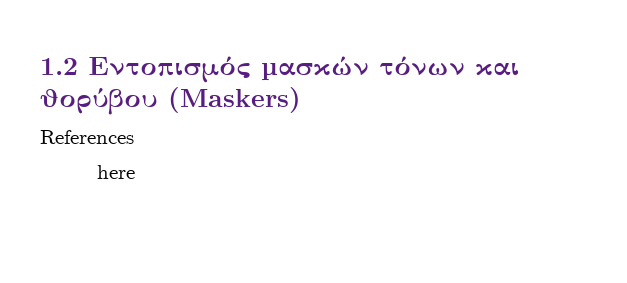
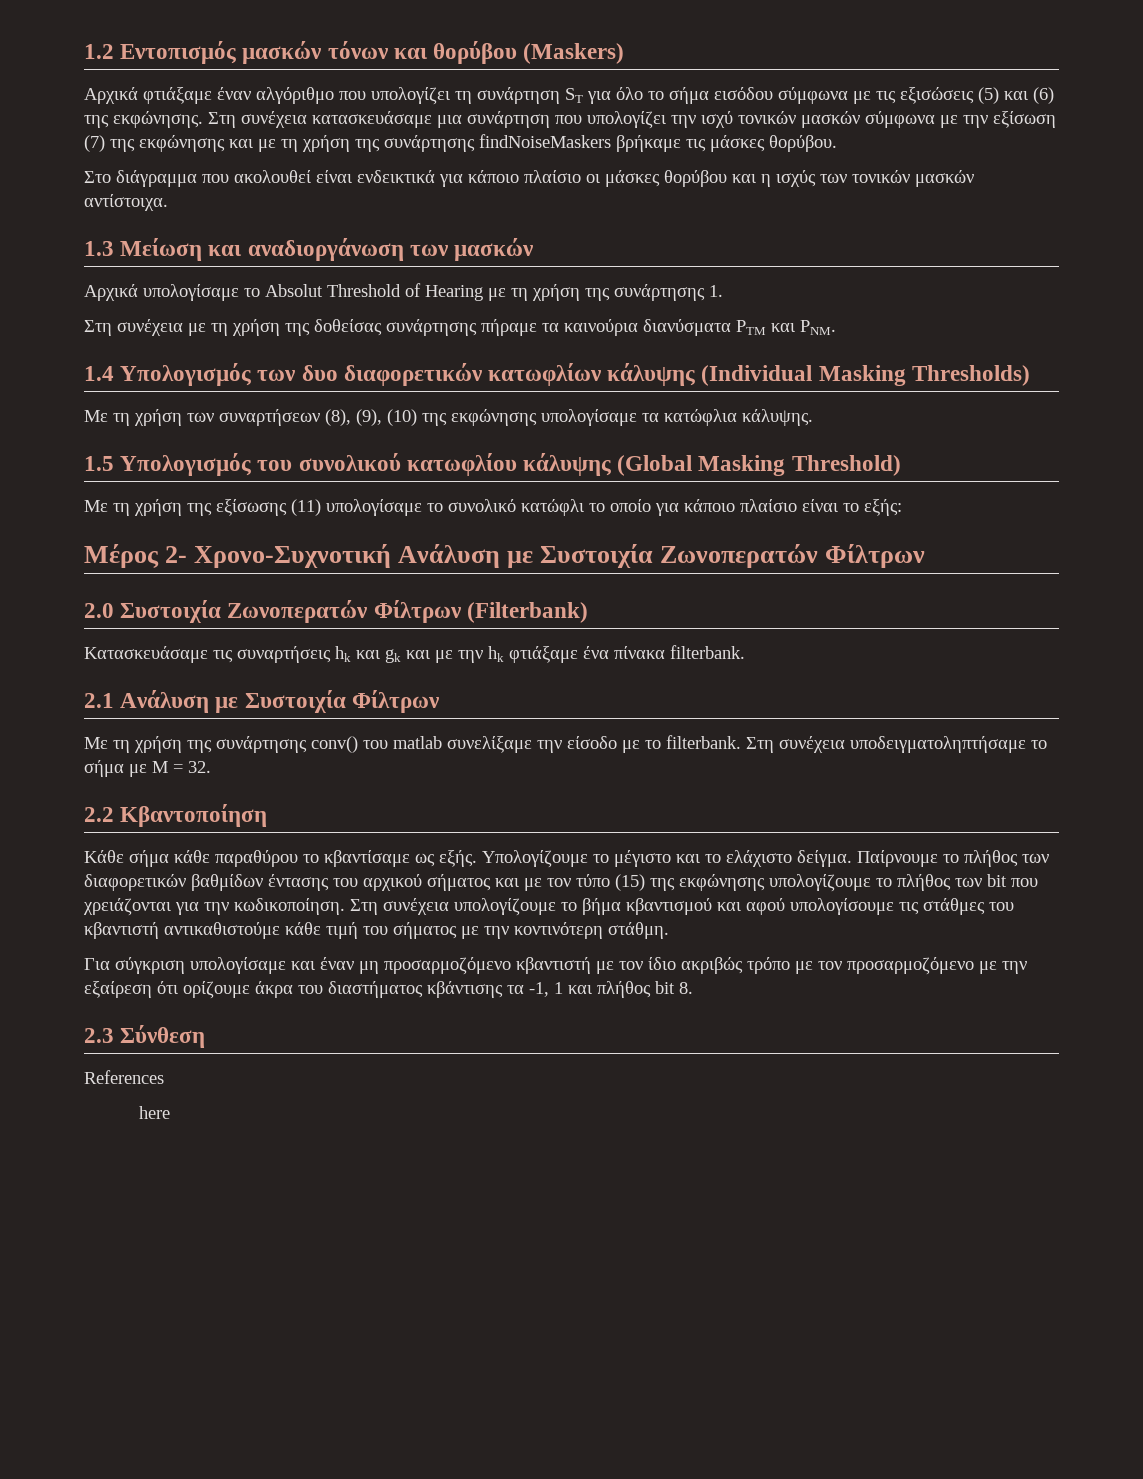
(301, 100) none -> [84,87,1054,105] [84,111,1056,129] [84,134,837,152] [84,170,974,187] [84,194,168,211] [84,238,534,261] [84,283,723,301] [84,319,836,336] [84,363,1030,386] [84,409,813,426] [84,453,901,476] [84,499,902,516] [84,544,926,568] [84,600,588,623] [84,645,745,663] [84,690,439,713] [84,735,1047,753] [84,760,211,777] [84,804,268,827] [84,850,1049,868] [84,874,1038,892] [83,898,1014,916] [84,922,669,939] [84,957,1027,975] [84,981,693,999] [84,1025,206,1048] // Αρχικά φτιάξαμε έναν αλγόριθμο που υπολογίζει τη συνάρτηση SΤ για όλο το σήμα εισόδου σύμφωνα με τις εξισώσεις (5) και (6) της εκφώνησης. Στη συνέχεια κατασκευάσαμε μια συνάρτηση που υπολογίζει την ισχύ τονικών μασκών σύμφωνα με την εξίσωση (7) της εκφώνησης και με τη χρήση της συνάρτησης findNoiseMaskers βρήκαμε τις μάσκες θορύβου. // Στο διάγραμμα που ακολουθεί είναι ενδεικτικά για κάποιο πλαίσιο οι μάσκες θορύβου και η ισχύς των τονικών μασκών αντίστοιχα. // 1.3 Μείωση και αναδιοργάνωση των µασκών // Αρχικά υπολογίσαμε το Absolut Threshold of Hearing με τη χρήση της συνάρτησης 1. // Στη συνέχεια με τη χρήση της δοθείσας συνάρτησης πήραμε τα καινούρια διανύσματα PTM και PNM. // 1.4 Υπολογισµός των δυο διαφορετικών κατωφλίων κάλυψης (Individual Masking Thresholds) // Με τη χρήση των συναρτήσεων (8), (9), (10) της εκφώνησης υπολογίσαμε τα κατώφλια κάλυψης. // 1.5 Υπολογισµός του συνολικού κατωφλίου κάλυψης (Global Masking Threshold) // Με τη χρήση της εξίσωσης (11) υπολογίσαμε το συνολικό κατώφλι το οποίο για κάποιο πλαίσιο είναι το εξής: // Μέρος 2- Χρονο-Συχνοτική Ανάλυση µε Συστοιχία Ζωνοπερατών Φίλτρων // 2.0 Συστοιχία Ζωνοπερατών Φίλτρων (Filterbank) // Κατασκευάσαμε τις συναρτήσεις hk και gk και με την hk φτιάξαμε ένα πίνακα filterbank. // 2.1 Ανάλυση µε Συστοιχία Φίλτρων // Με τη χρήση της συνάρτησης conv() του matlab συνελίξαμε την είσοδο με το filterbank. Στη συνέχεια υποδειγματοληπτήσαμε το σήμα με Μ = 32. // 2.2 Κβαντοποίηση // Κάθε σήμα κάθε παραθύρου το κβαντίσαμε ως εξής. Υπολογίζουμε το μέγιστο και το ελάχιστο δείγμα. Παίρνουμε το πλήθος των διαφορετικών βαθμίδων έντασης του αρχικού σήματος και με τον τύπο (15) της εκφώνησης υπολογίζουμε το πλήθος των bit που χρειάζονται για την κωδικοποίηση. Στη συνέχεια υπολογίζουμε το βήμα κβαντισμού και αφού υπολογίσουμε τις στάθμες του κβαντιστή αντικαθιστούμε κάθε τιμή του σήματος με την κοντινότερη στάθμη. // Για σύγκριση υπολογίσαμε και έναν μη προσαρμοζόμενο κβαντιστή με τον ίδιο ακριβώς τρόπο με τον προσαρμοζόμενο με την εξαίρεση ότι ορίζουμε άκρα του διαστήματος κβάντισης τα -1, 1 και πλήθος bit 8. // 2.3 Σύνθεση

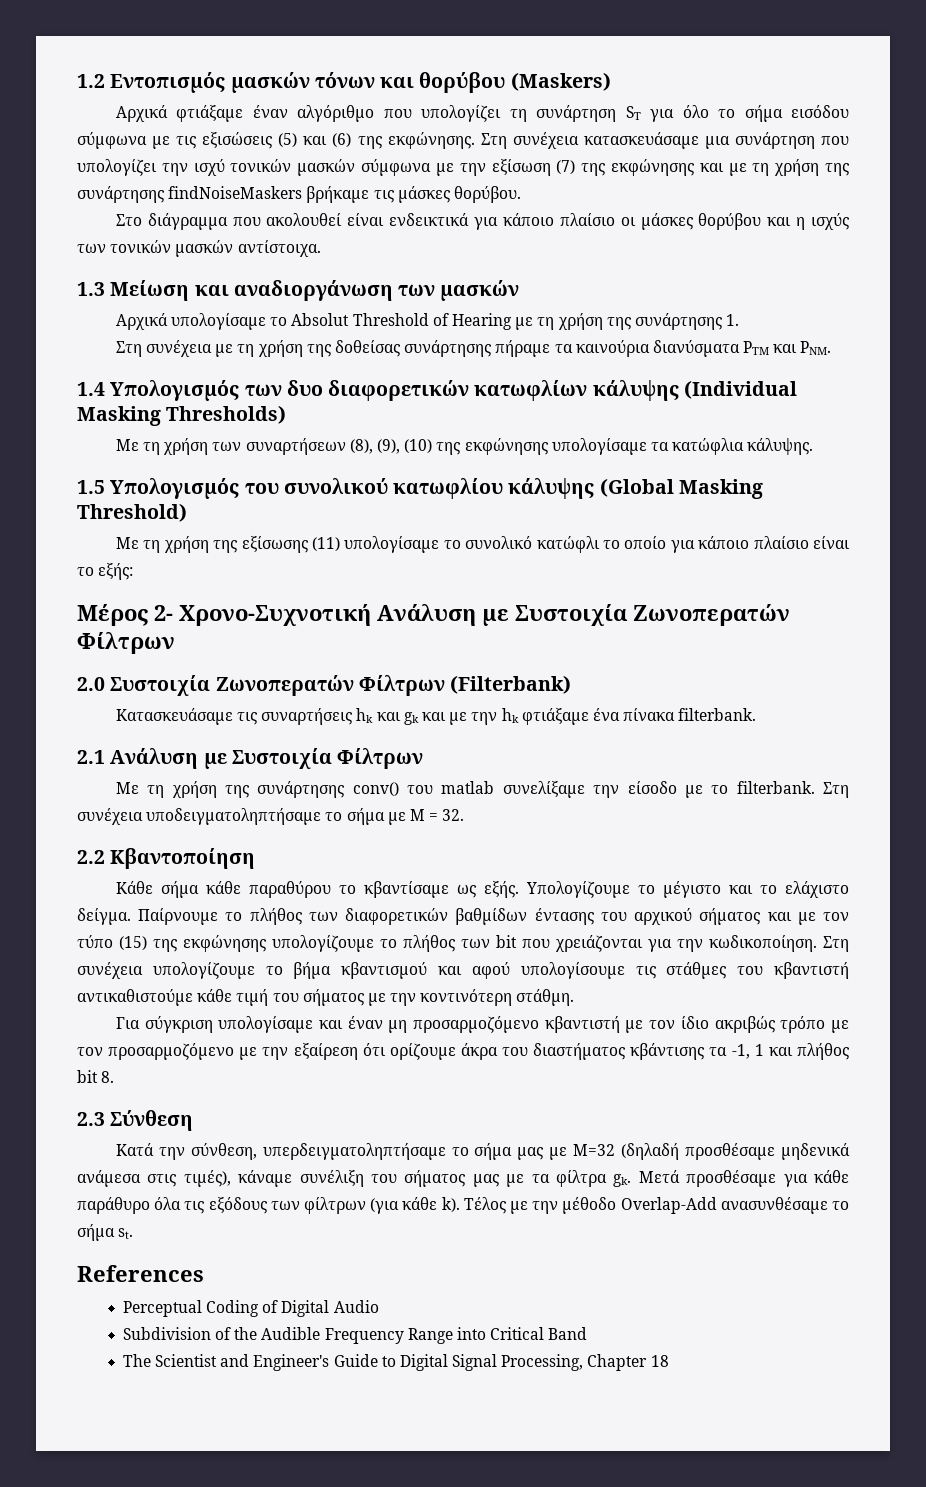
[84,1070,164,1084] [139,1106,171,1119] References // here -> [115,1143,850,1160] [77,1169,849,1187] [77,1196,849,1214] [77,1224,134,1241] [77,1265,204,1282] [122,1300,379,1317] [122,1327,588,1344] [122,1354,669,1371] Κατά την σύνθεση, υπερδειγματοληπτήσαμε το σήμα μας με Μ=32 (δηλαδή προσθέσαμε μηδενικά ανάμεσα στις τιμές), κάναμε συνέλιξη του σήματος μας με τα φίλτρα gk. Μετά προσθέσαμε για κάθε παράθυρο όλα τις εξόδους των φίλτρων (για κάθε k). Τέλος με την μέθοδο Overlap-Add ανασυνθέσαμε το σήμα st. // References // Perceptual Coding of Digital Audio // Subdivision of the Audible Frequency Range into Critical Band // The Scientist and Engineer's Guide to Digital Signal Processing, Chapter 18

